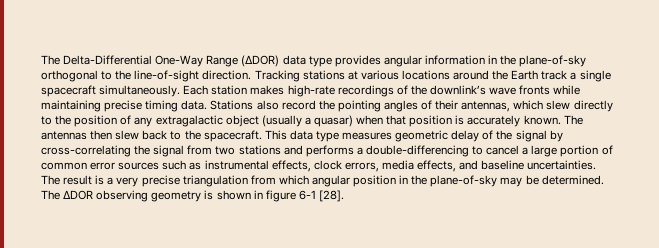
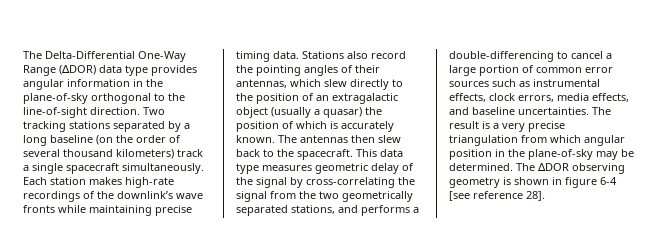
[254,70,539,82] Tracking stations at various locations around the Earth -> [143,107,165,115] [23,121,190,132] [23,135,181,146] [23,149,174,159] Two tracking stations separated by a long baseline (on the order of several thousand kilometers)
[134,117,153,127] any -> [316,95,329,101] an
[356,115,453,127] when that position -> [365,107,382,115] [236,121,327,132] the position of which
[215,145,281,155] two stations -> [299,191,413,202] [236,205,335,216] the two geometrically separated stations,
[298,190,344,202] 6-1 [28]. -> [600,177,617,185] [449,191,545,201] 6-4 [see reference 28].

